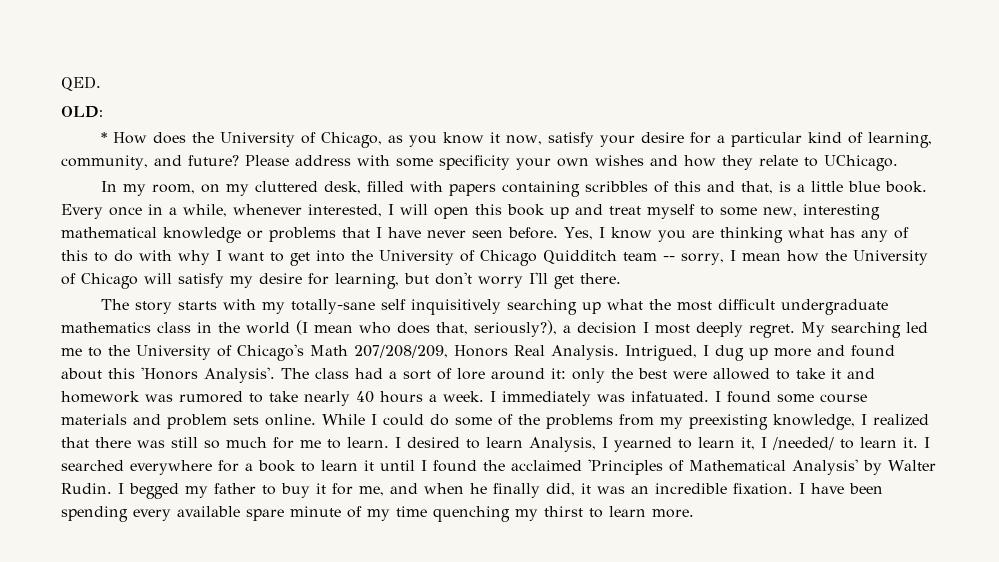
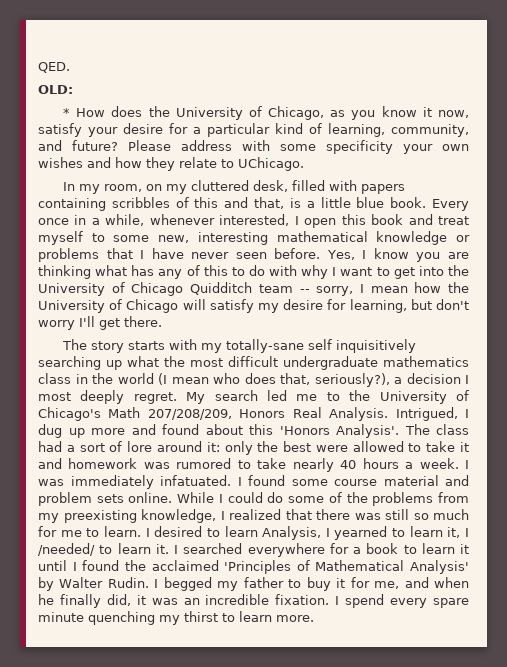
[400,204,428,215] will -> (299, 220) none
[550,207,569,219] up -> (404, 219) none
[831,322,901,338] searching -> [214,390,258,401] search
[502,391,625,406] immediately was -> [38,475,154,489] was immediately
[61,414,127,425] materials -> [383,475,439,486] material
[811,483,883,494] [61,506,427,522] have been spending every available spare minute of my time -> [345,594,470,608] [38,612,84,622] spend every spare minute

